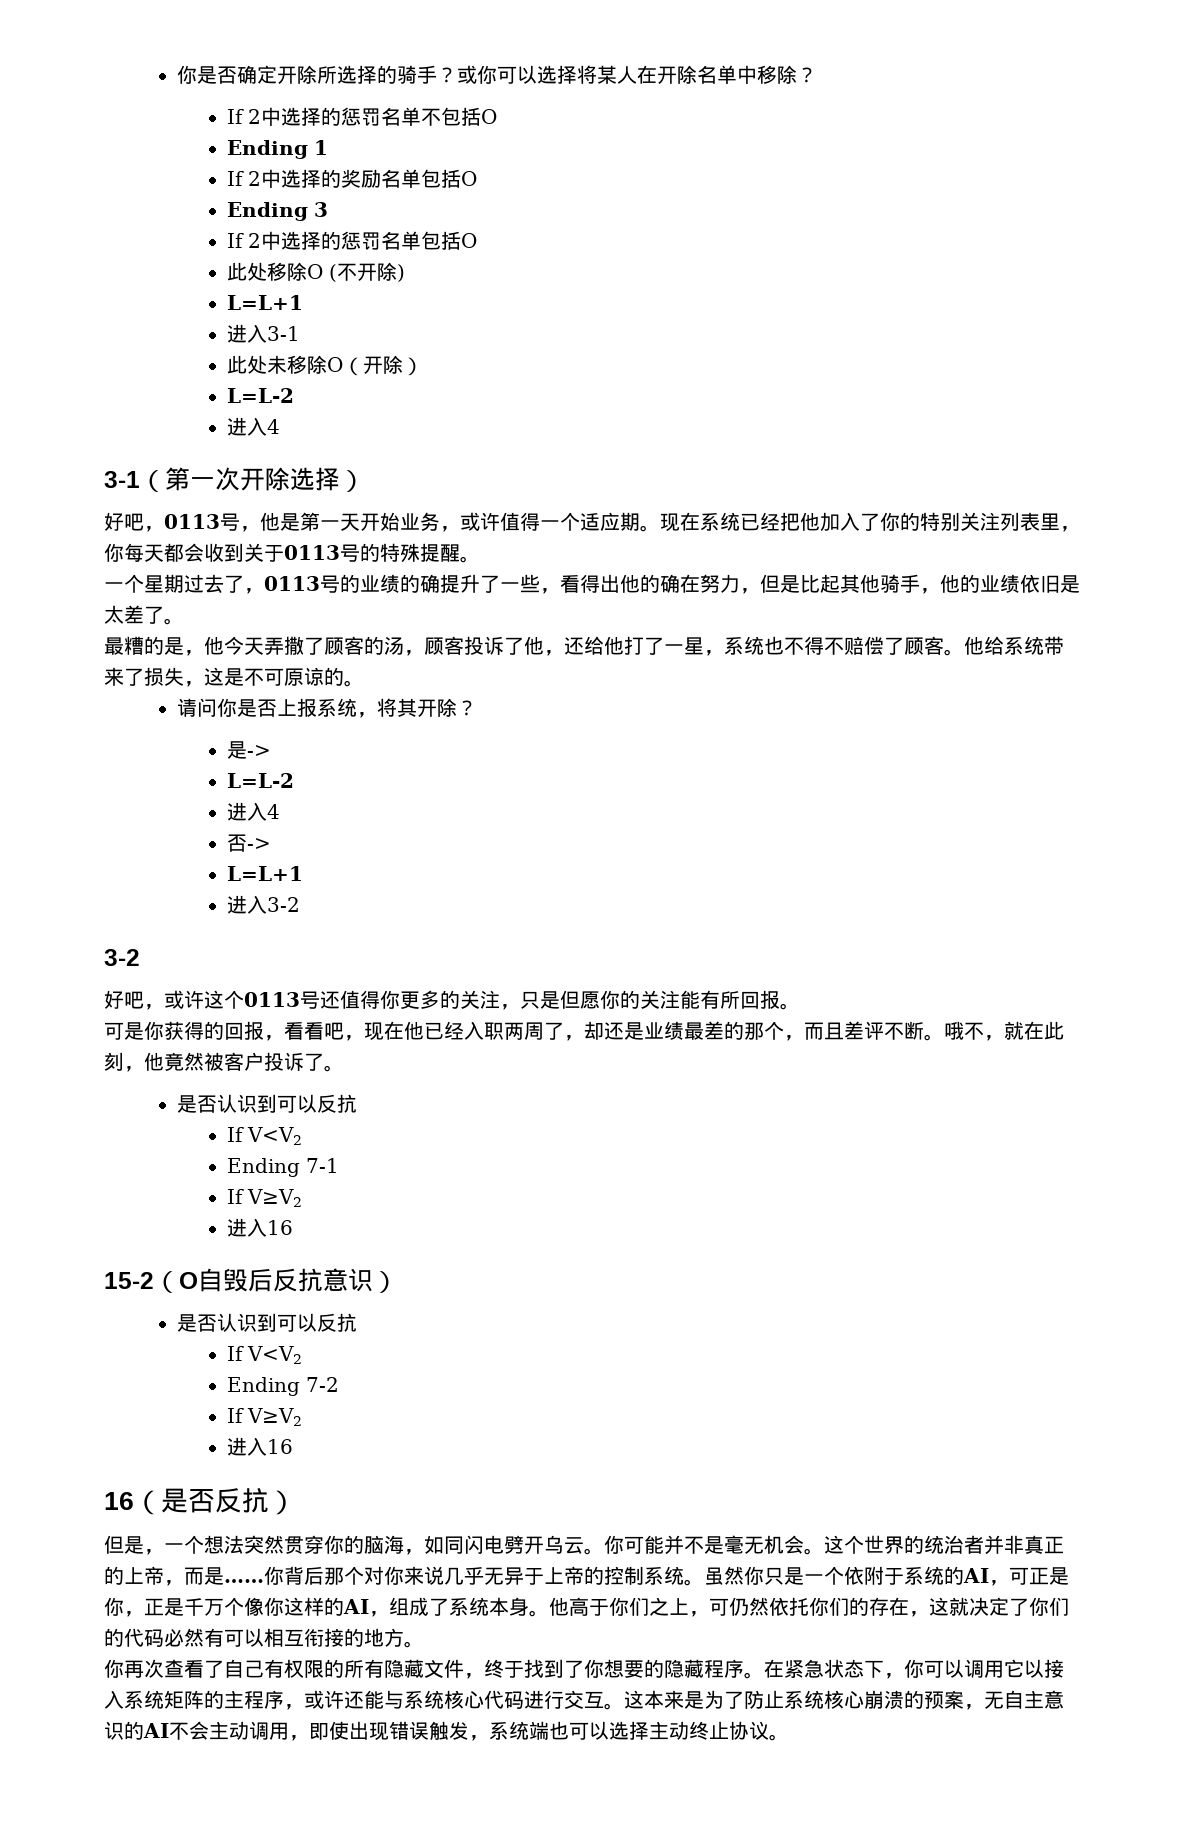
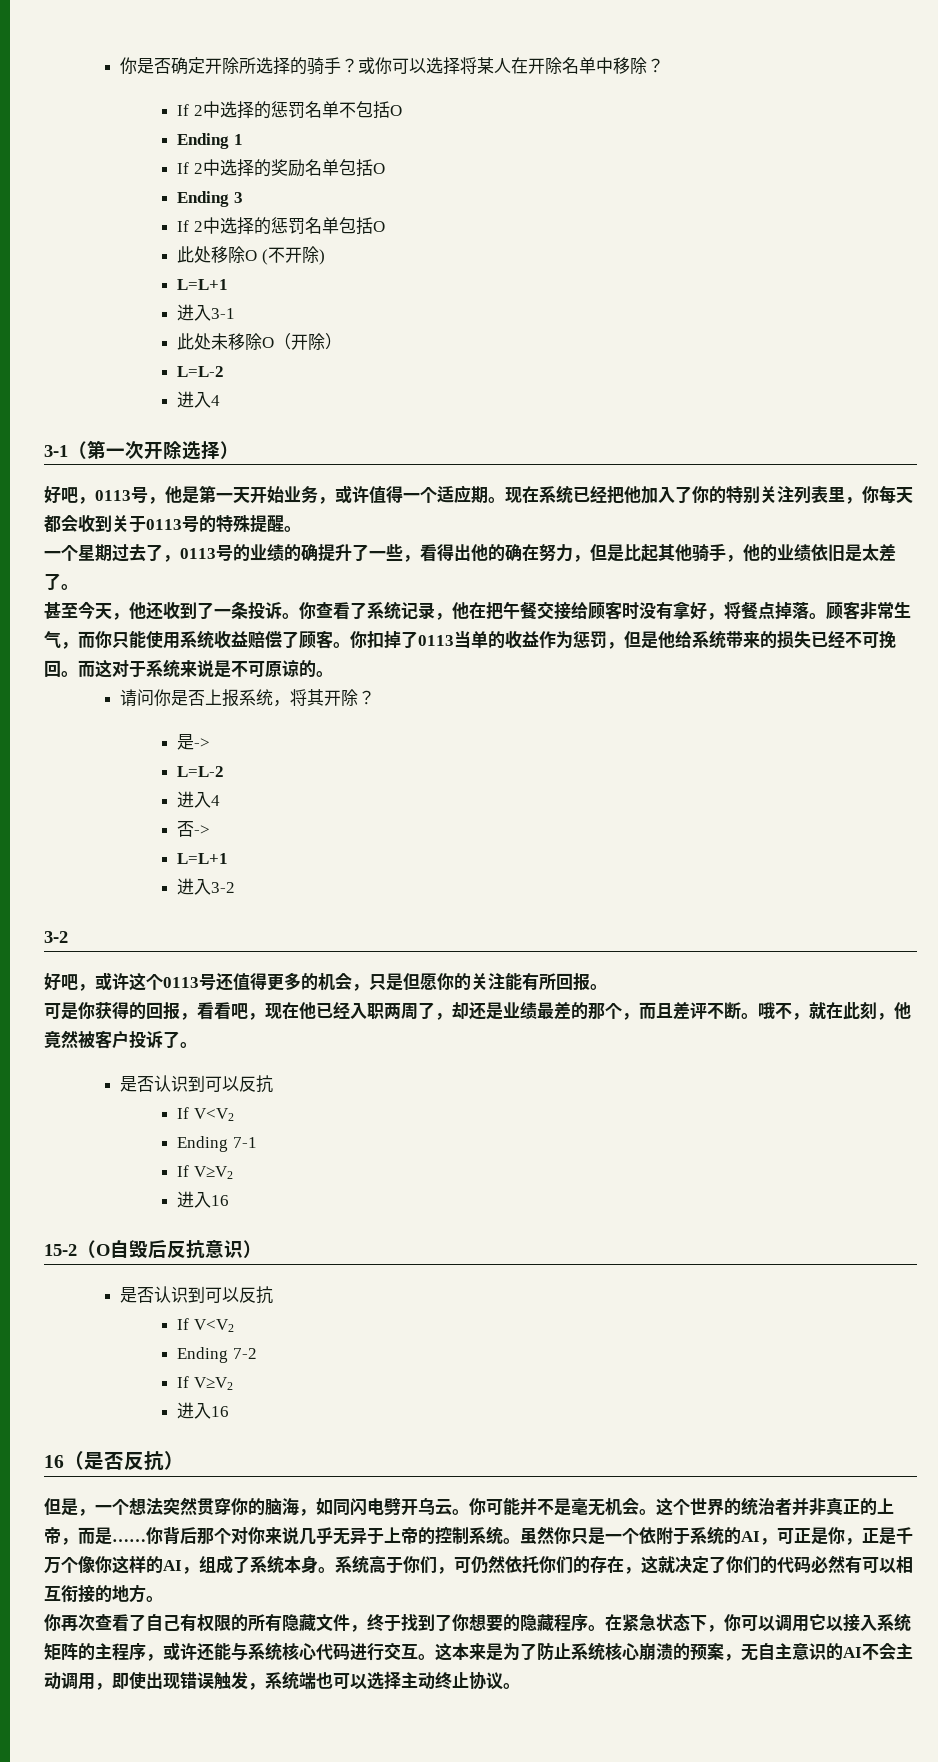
[104,636,1064,656] [104,667,224,687] 最糟的是，他今天弄撒了顾客的汤，顾客投诉了他，还给他打了一星，系统也不得不赔偿了顾客。他给系统带来了损失，这 -> [44,601,911,620] [44,630,896,649] [44,659,214,678] 甚至今天，他还收到了一条投诉。你查看了系统记录，他在把午餐交接给顾客时没有拿好，将餐点掉落。顾客非常生气，而你只能使用系统收益赔偿了顾客。你扣掉了0113当单的收益作为惩罚，但是他给系统带来的损失已经不可挽回。而这对于系统来说
[380,990,500,1009] 你更多的关注 -> [267,972,352,991] 更多的机会
[549,1597,569,1616] 他 -> [335,1555,369,1574] 系统
[649,1597,689,1616] 之上 -> (437, 1564) none

